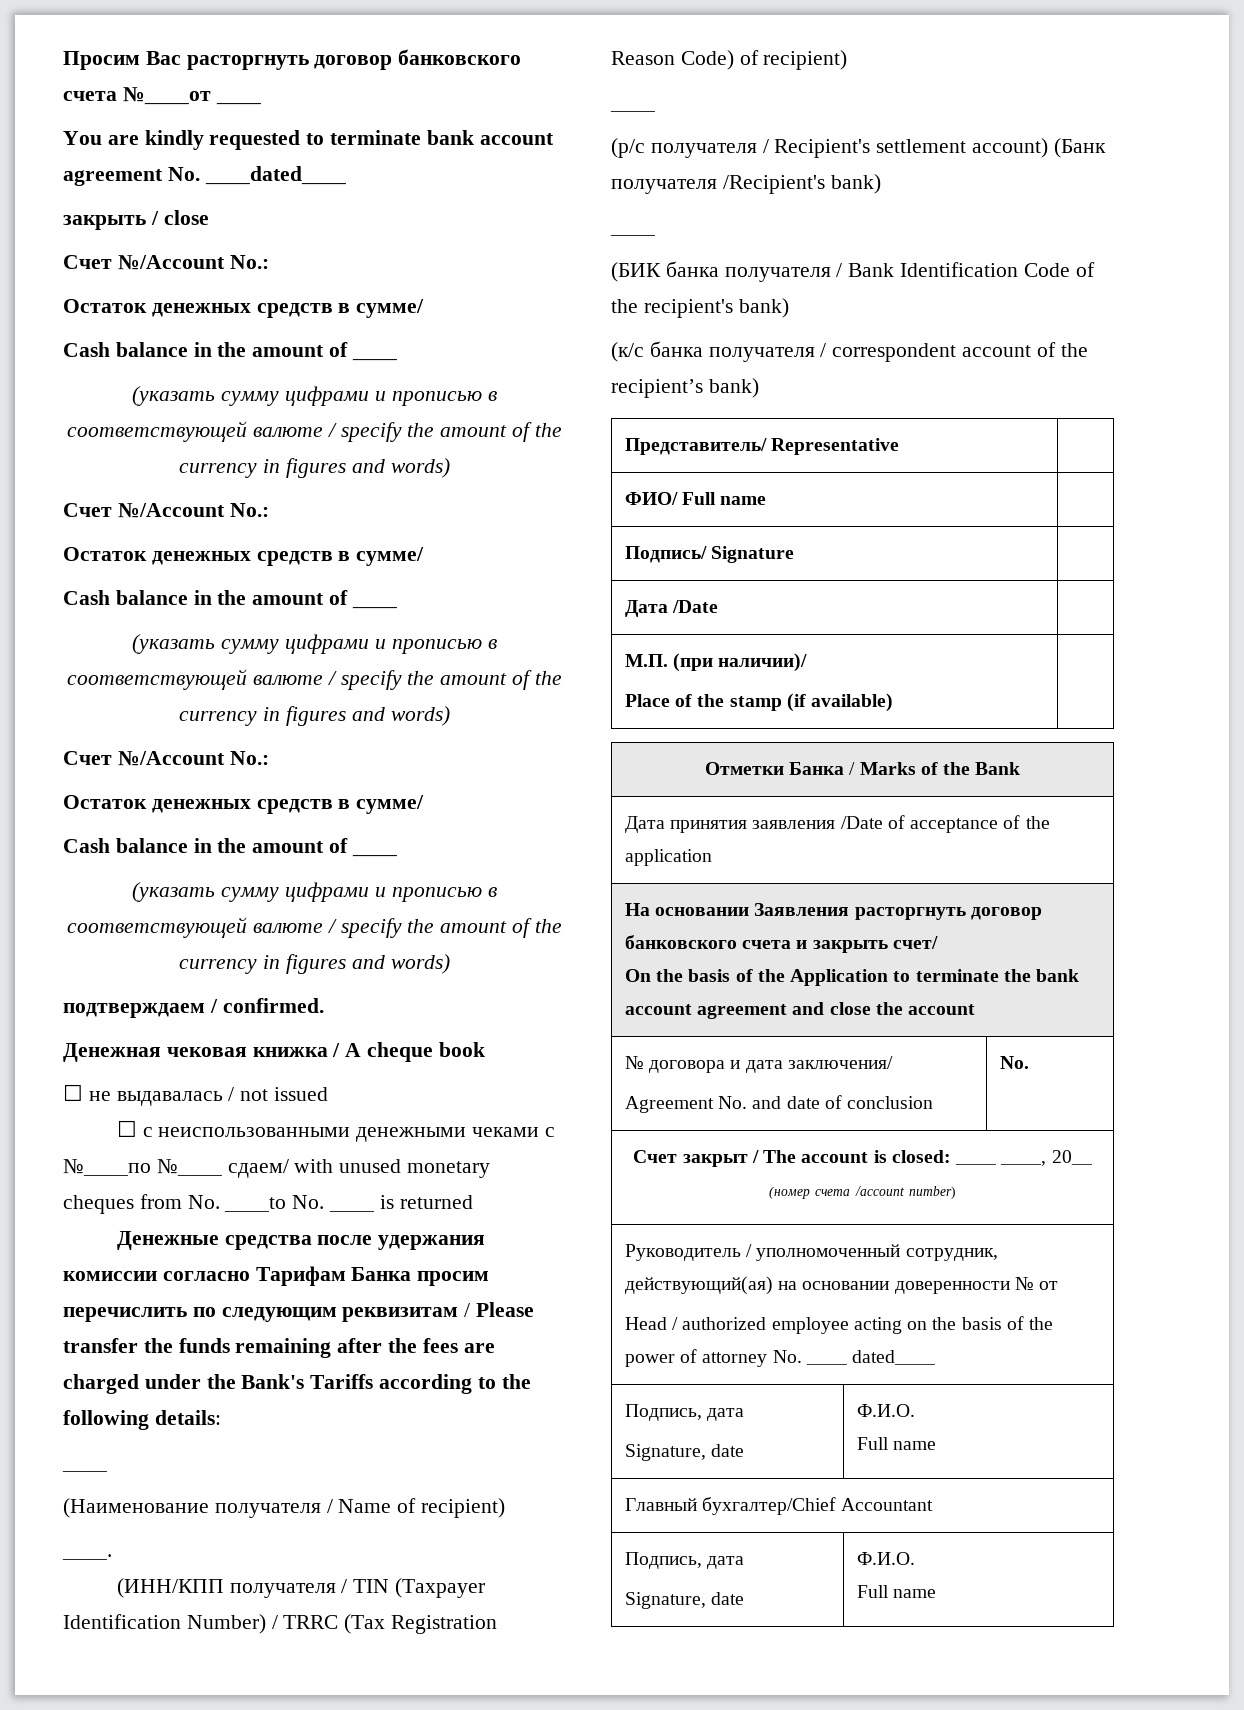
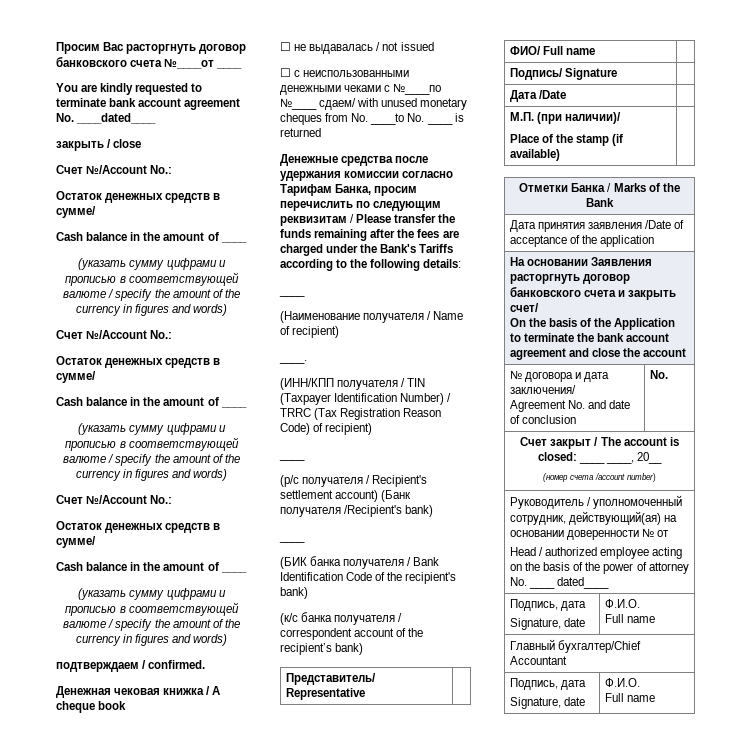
[351,1267,412,1281] Банка -> [335,184,372,195] Банка,

